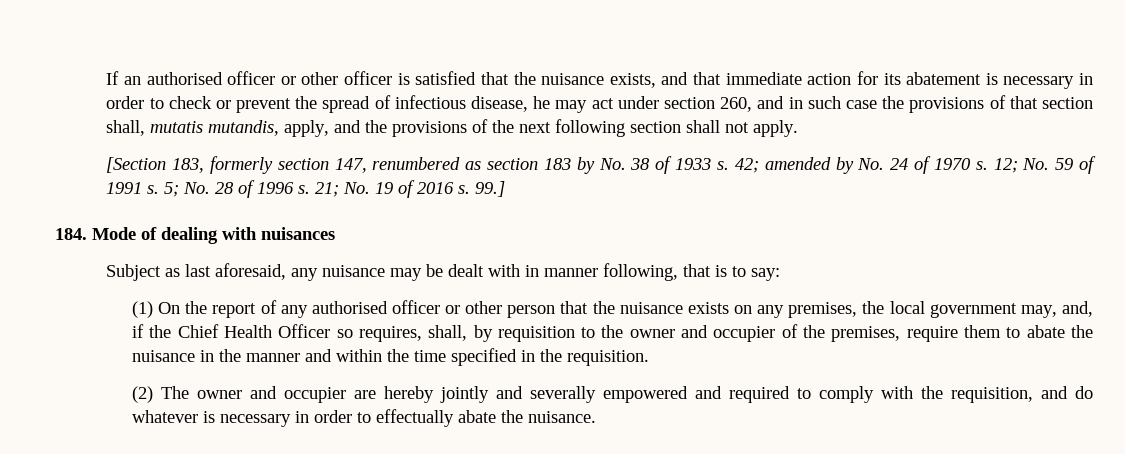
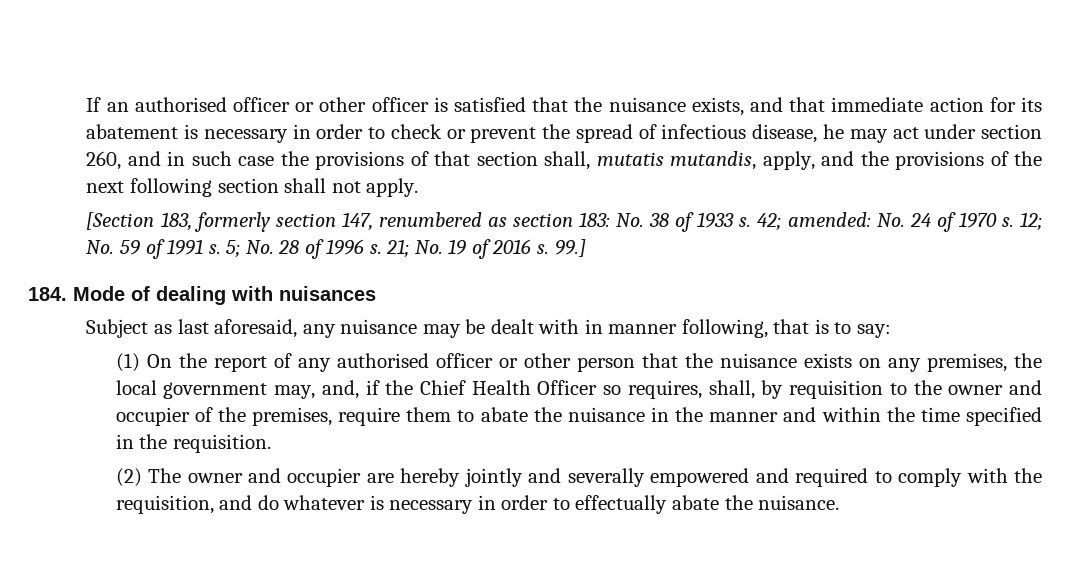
[543,157,595,174] 183 by -> [579,212,611,227] 183:
[764,157,854,174] amended by -> [787,212,871,227] amended:

